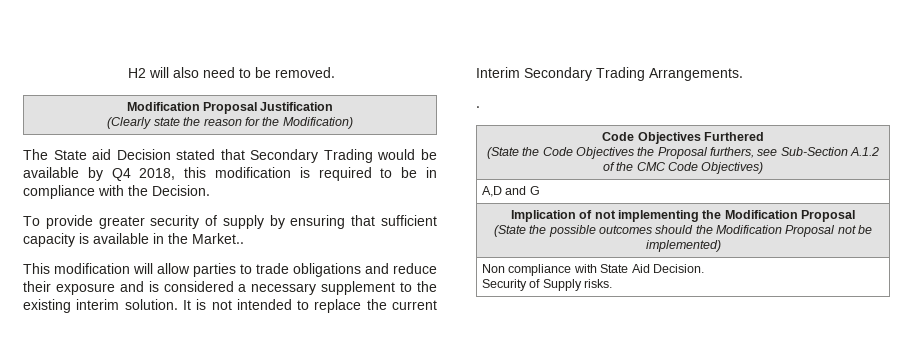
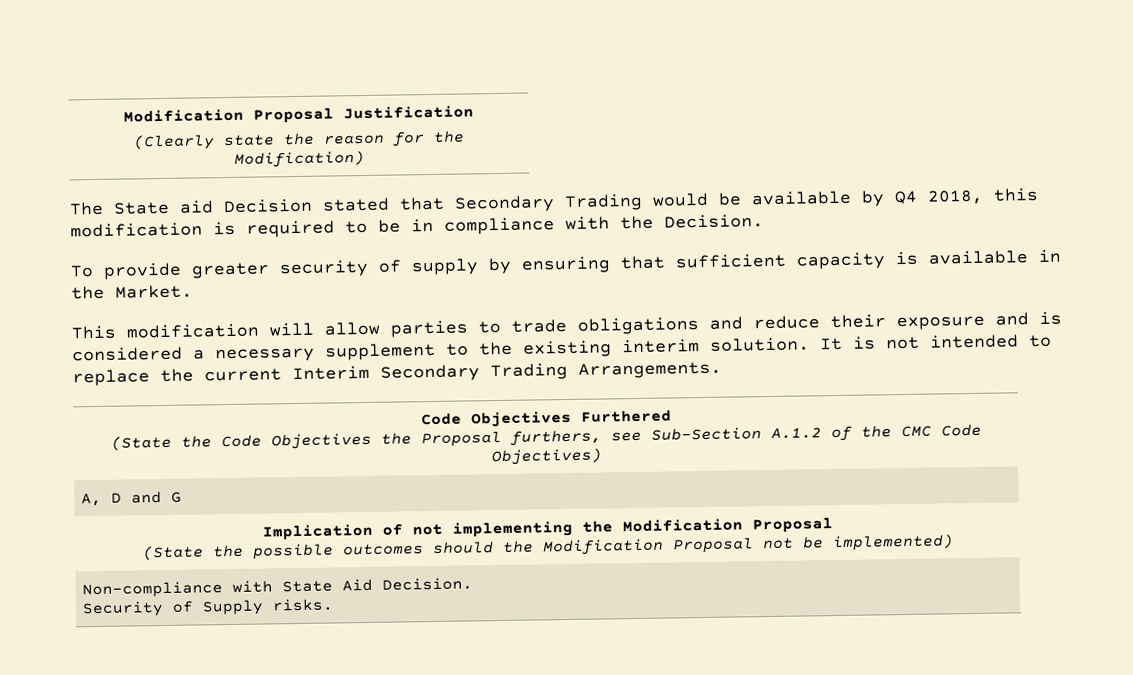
[127,67,335,78] H2 will also need to be removed. // -> (123, 115) none
[192,233,244,244] Market.. -> [115,284,193,299] Market.
[476,106,480,108] // . -> (722, 370) none
[481,186,502,197] A,D -> [81,492,123,507] A, D
[481,264,572,276] Non compliance -> [82,581,224,599] Non-compliance

